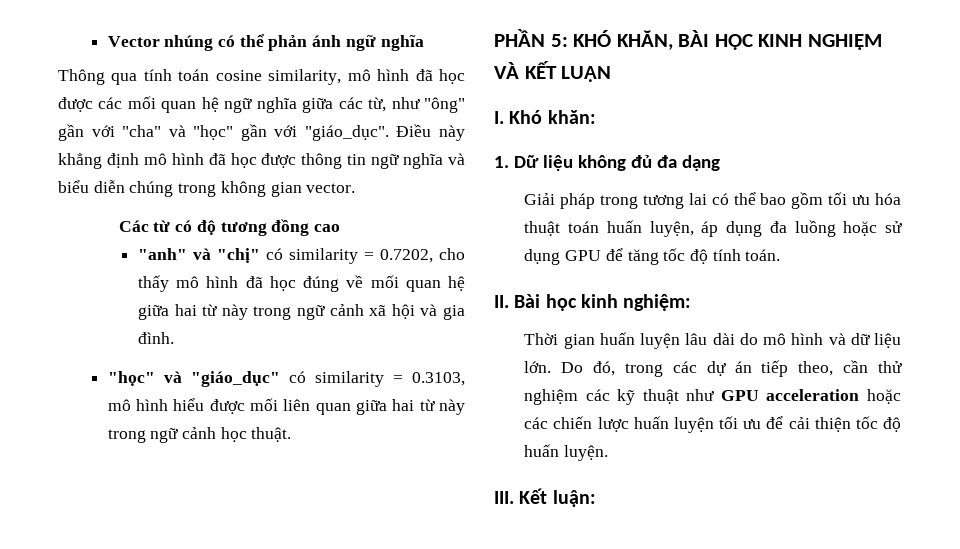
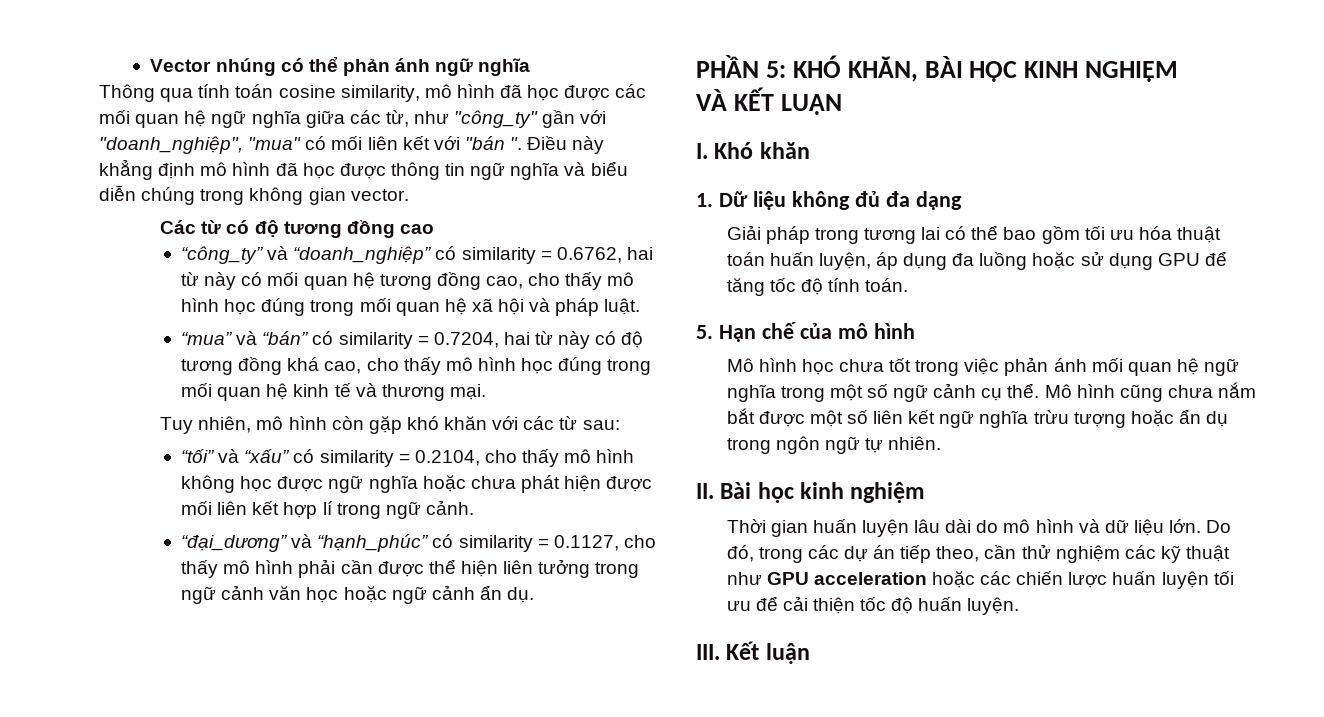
[423,97,465,113] [58,124,389,141] "ông" gần với "cha" và "học" gần với "giáo_dục". -> [454,110,607,128] [99,136,523,154] "công_ty" gần với "doanh_nghiệp", "mua" có mối liên kết với "bán ".
[137,248,466,264] [137,275,466,292] [137,304,465,320] [137,332,174,344] [107,371,465,387] [107,398,466,415] [107,427,292,443] "anh" và "chị" có similarity = 0.7202, cho thấy mô hình đã học đúng về mối quan hệ giữa hai từ này trong ngữ cảnh xã hội và gia đình. // "học" và "giáo_dục" có similarity = 0.3103, mô hình hiểu được mối liên quan giữa hai từ này trong ngữ cảnh học thuật. -> [181,246,653,264] [181,272,635,290] [181,298,641,316] [181,331,644,349] [181,357,652,375] [181,383,486,401] [160,416,620,434] [181,449,635,467] [181,475,653,493] [181,500,474,519] [181,534,656,552] [181,559,640,578] [181,585,535,604] “công_ty” và “doanh_nghiệp” có similarity = 0.6762, hai từ này có mối quan hệ tương đồng cao, cho thấy mô hình học đúng trong mối quan hệ xã hội và pháp luật. // “mua” và “bán” có similarity = 0.7204, hai từ này có độ tương đồng khá cao, cho thấy mô hình học đúng trong mối quan hệ kinh tế và thương mại. // Tuy nhiên, mô hình còn gặp khó khăn với các từ sau: // “tối” và “xấu” có similarity = 0.2104, cho thấy mô hình không học được ngữ nghĩa hoặc chưa phát hiện được mối liên kết hợp lí trong ngữ cảnh. // “đại_dương” và “hạnh_phúc” có similarity = 0.1127, cho thấy mô hình phải cần được thể hiện liên tưởng trong ngữ cảnh văn học hoặc ngữ cảnh ẩn dụ.
[547,110,596,124] khăn: -> [759,142,810,159] khăn
(781, 255) none -> [696,322,915,342] [726,357,1240,376] [726,382,1257,402] [726,408,1229,428] [726,436,942,454] // 5. Hạn chế của mô hình // Mô hình học chưa tốt trong việc phản ánh mối quan hệ ngữ nghĩa trong một số ngữ cảnh cụ thể. Mô hình cũng chưa nắm bắt được một số liên kết ngữ nghĩa trừu tượng hoặc ẩn dụ trong ngôn ngữ tự nhiên.
[623,294,692,311] nghiệm: -> [850,482,926,503] nghiệm
[552,490,596,507] luận: -> [765,643,810,664] luận

